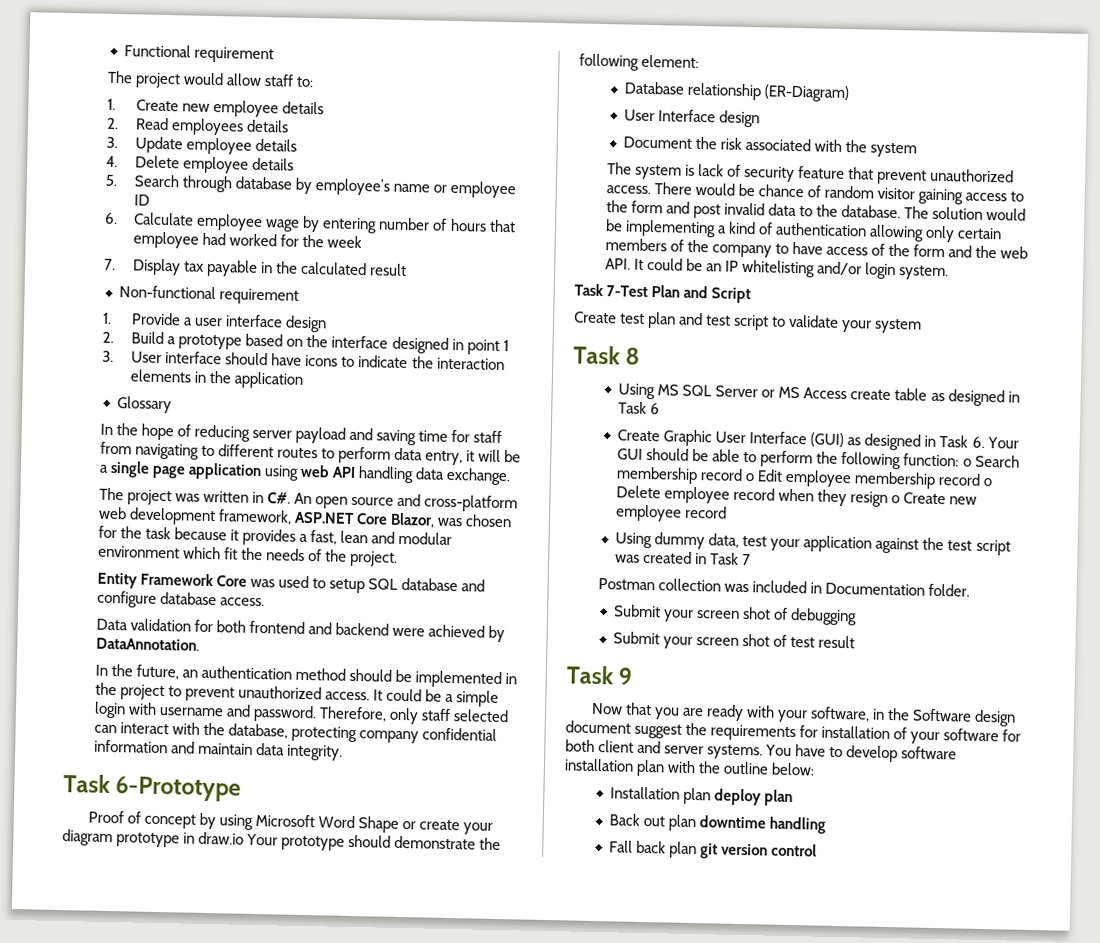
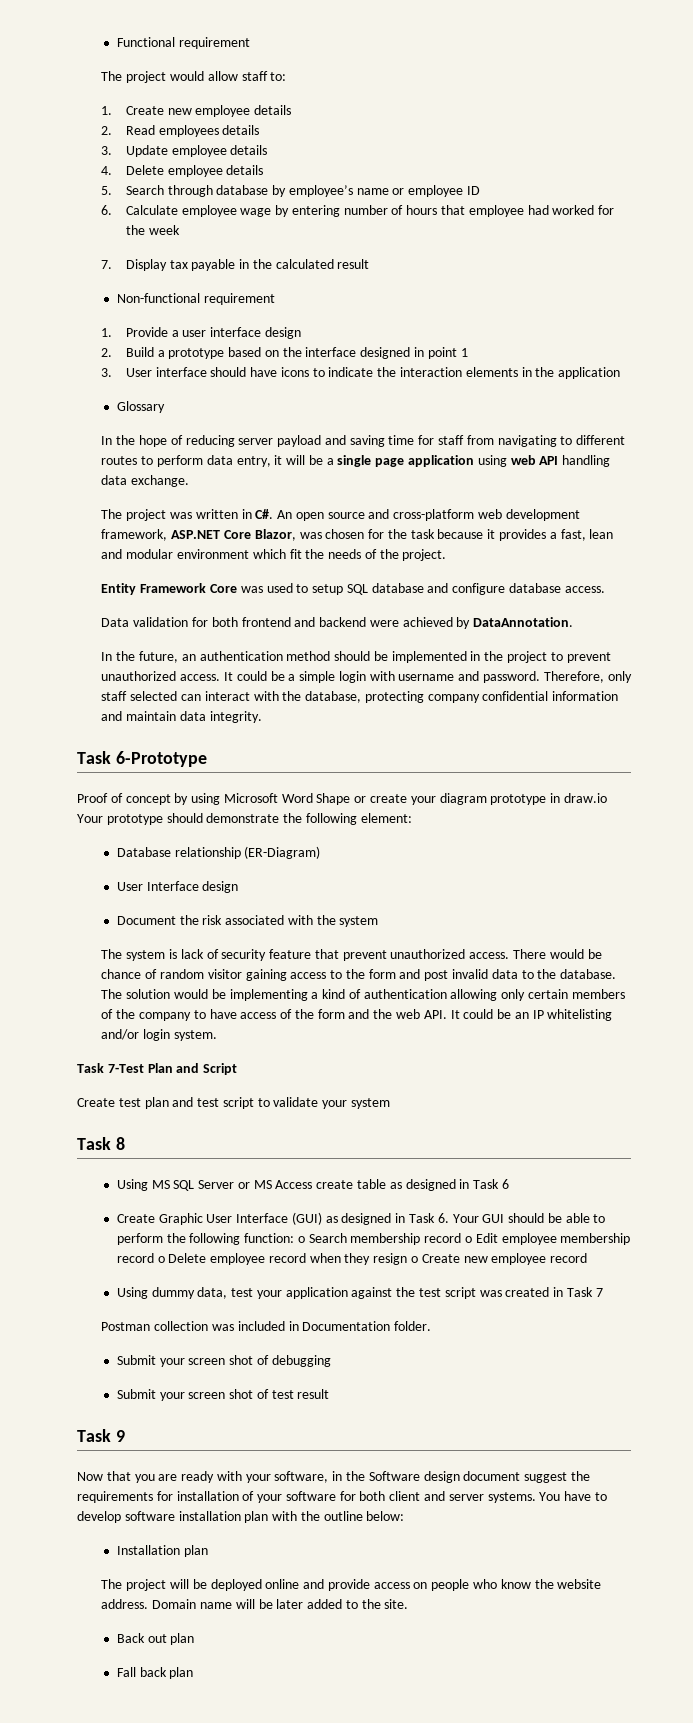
[714,788,794,807] deploy plan -> [101,1579,602,1591] [101,1599,409,1609] // The project will be deployed online and provide access on people who know the website address. Domain name will be later added to the site.
[699,815,827,834] downtime handling -> (195, 1639) none
[700,843,818,859] git version control -> (194, 1673) none

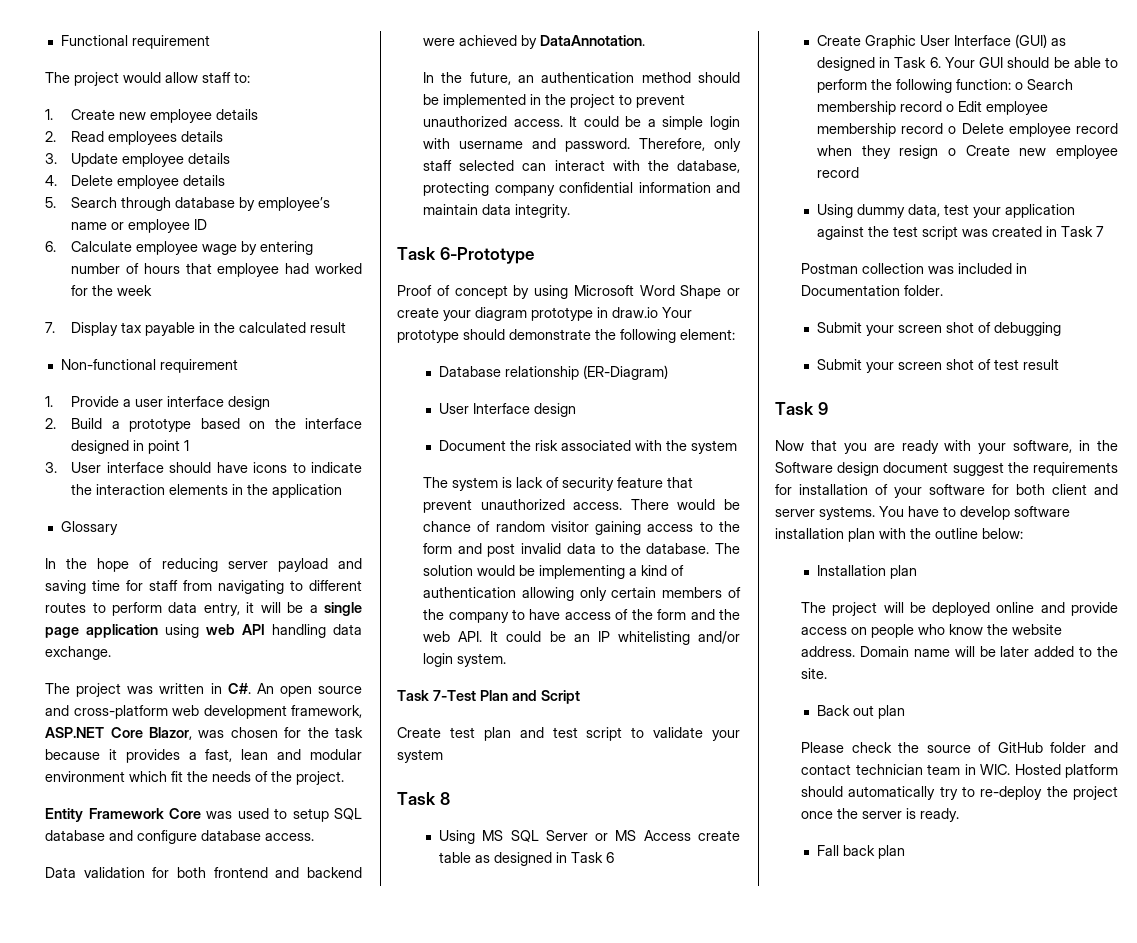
(195, 1639) none -> [801,742,1118,753] [801,764,1118,778] [801,786,1118,800] [801,808,960,822] // Please check the source of GitHub folder and contact technician team in WIC. Hosted platform should automatically try to re-deploy the project once the server is ready.

